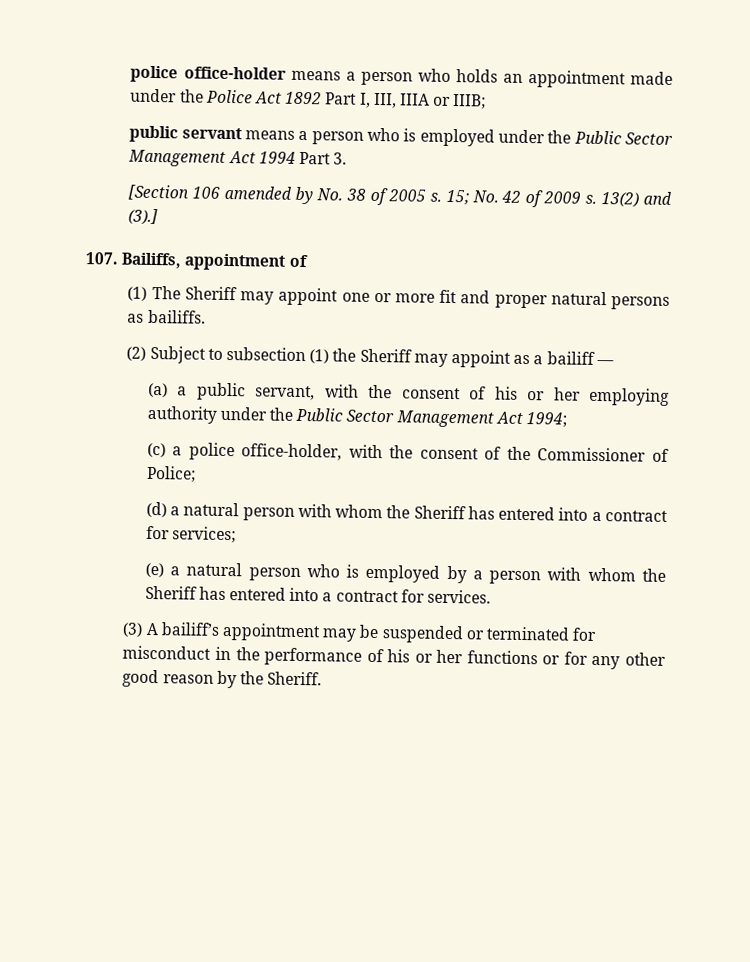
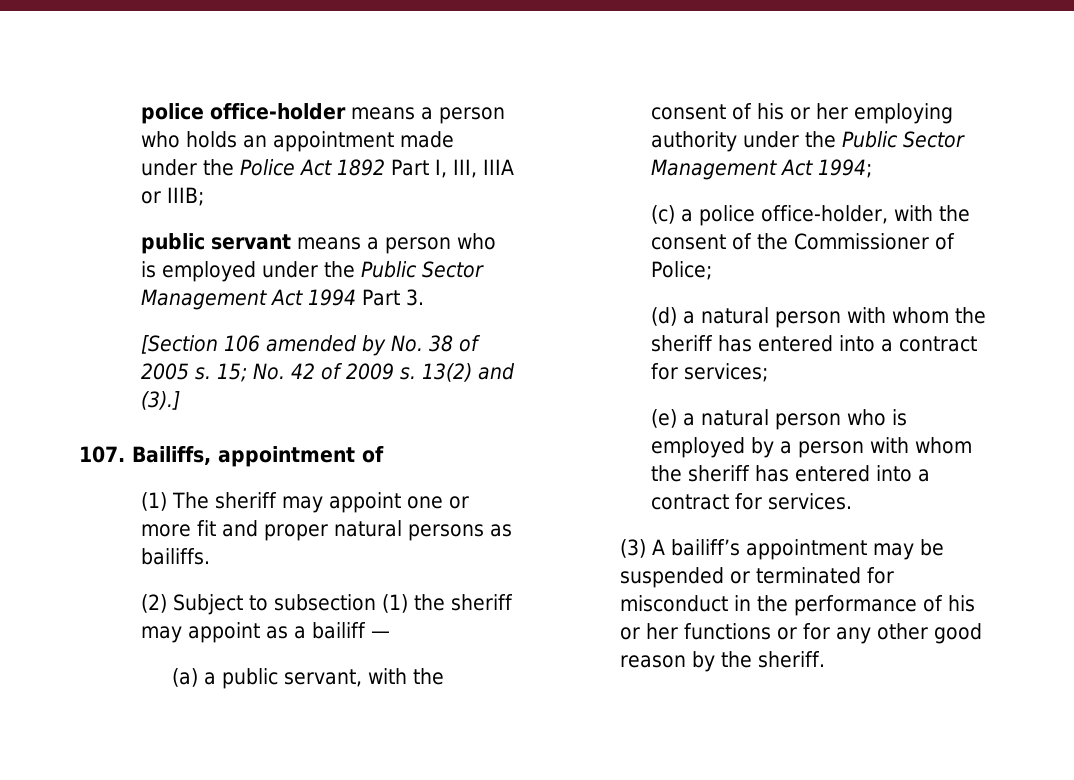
[184,286,237,301] Sheriff -> [215,492,278,509] sheriff
[359,348,412,363] Sheriff -> [451,594,514,611] sheriff
[413,505,466,520] Sheriff -> [651,335,714,352] sheriff
[144,585,197,600] Sheriff -> [688,465,751,482] sheriff
[267,671,323,686] Sheriff. -> [758,651,826,668] sheriff.

